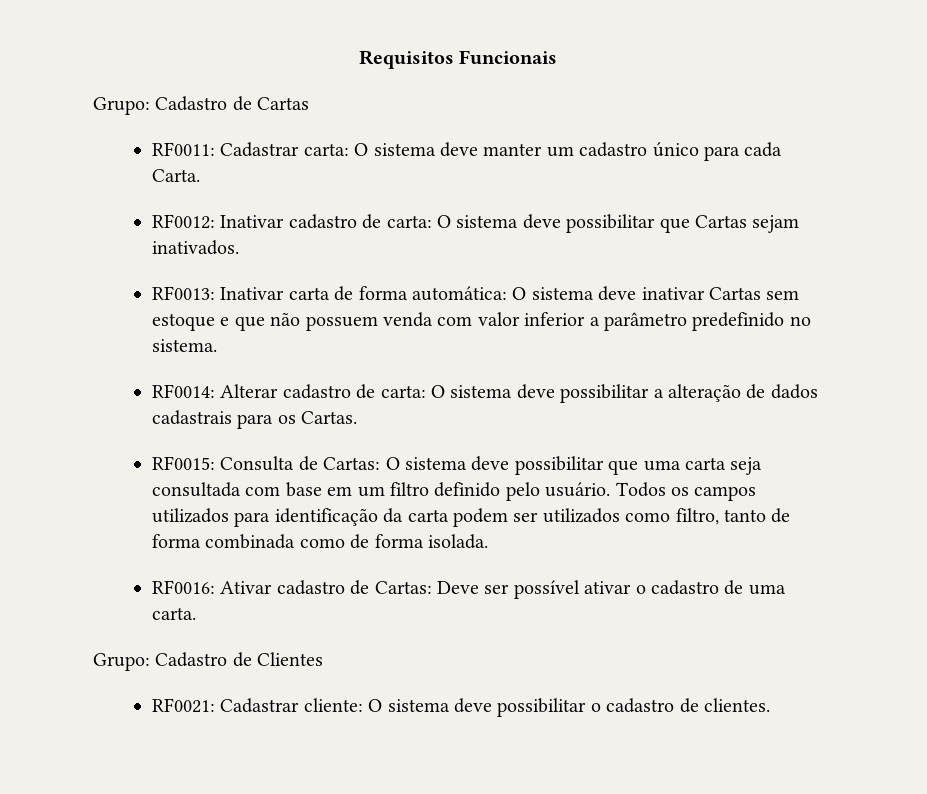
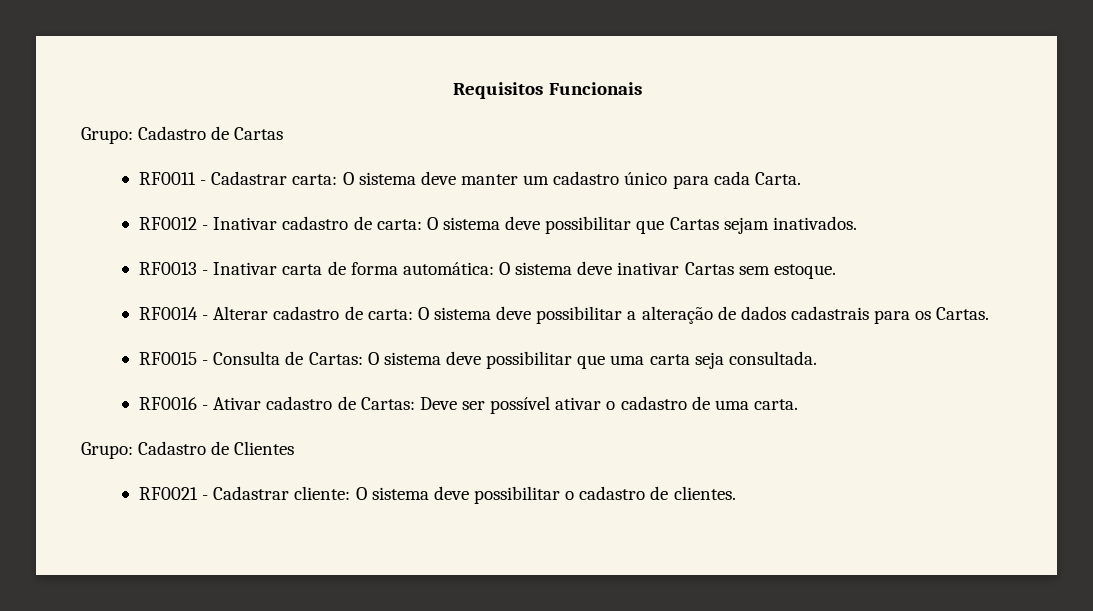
[151,142,215,156] RF0011: -> [139,172,207,185] RF0011 -
[151,214,215,229] RF0012: -> [139,217,209,230] RF0012 -
[151,286,215,300] RF0013: -> [139,262,209,275] RF0013 -
[151,312,811,331] [151,339,217,352] [151,384,215,398] estoque e que não possuem venda com valor inferior a parâmetro predefinido no sistema. // RF0014: -> [773,264,836,279] [139,307,209,320] estoque. // RF0014 -
[151,456,215,470] RF0015: -> [139,352,209,365] RF0015 -
[151,482,757,501] [151,508,791,527] [151,534,488,549] [151,580,215,594] consultada com base em um filtro definido pelo usuário. Todos os campos utilizados para identificação da carta podem ser utilizados como filtro, tanto de forma combinada como de forma isolada. // RF0016: -> [728,351,817,365] [139,397,209,410] consultada. // RF0016 -
[151,698,215,713] RF0021: -> [139,487,209,500] RF0021 -

